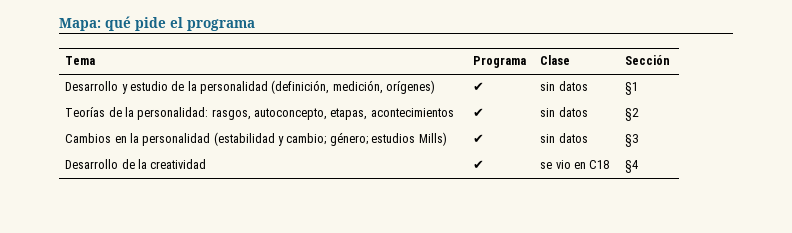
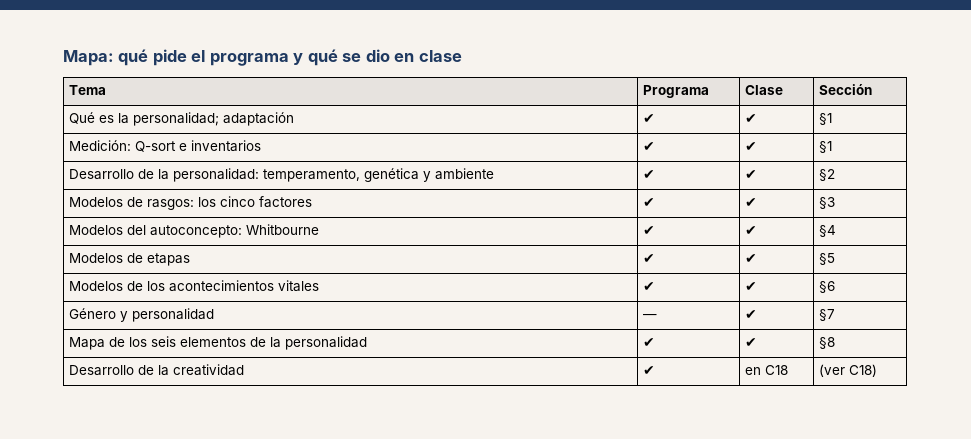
[65,56,96,65] [473,56,527,68] [540,55,571,65] [625,55,671,65] [65,80,436,94] [473,82,485,91] [540,81,588,91] [625,82,639,95] [65,107,454,120] [473,108,485,117] [540,107,588,117] [625,108,640,121] [65,132,447,146] [473,134,485,143] [540,133,588,143] [625,134,639,147] // Tema | Programa | Clase | Sección // Desarrollo y estudio de la personalidad (definición, medición, orígenes) | ✔ | sin datos | §1 // Teorías de la personalidad: rasgos, autoconcepto, etapas, acontecimientos | ✔ | sin datos | §2 // Cambios en la personalidad (estabilidad y cambio; género; estudios Mills) | ✔ | sin datos | §3 -> [293,49,462,66] [69,85,107,95] [643,85,710,98] [745,85,784,95] [819,84,873,95] [69,112,295,126] [643,114,656,123] [745,114,758,123] [819,113,833,125] [69,140,262,152] [643,142,656,151] [745,142,758,151] [819,141,833,153] [69,168,495,182] [643,170,656,179] [745,170,758,179] [819,169,836,181] [69,196,313,210] [643,198,656,207] [745,198,758,207] [819,197,836,209] [69,224,320,238] [643,226,656,235] [745,226,758,235] [819,225,837,237] [69,253,191,266] [643,254,656,263] [745,254,758,263] [819,253,836,265] [69,280,320,292] [643,282,656,291] [745,282,758,291] [819,281,836,293] [69,308,215,322] [643,314,658,319] [745,310,758,319] [819,309,836,321] [69,336,368,350] [643,338,656,347] [745,338,758,347] [819,337,836,349] y qué se dio en clase // Tema | Programa | Clase | Sección // Qué es la personalidad; adaptación | ✔ | ✔ | §1 // Medición: Q-sort e inventarios | ✔ | ✔ | §1 // Desarrollo de la personalidad: temperamento, genética y ambiente | ✔ | ✔ | §2 // Modelos de rasgos: los cinco factores | ✔ | ✔ | §3 // Modelos del autoconcepto: Whitbourne | ✔ | ✔ | §4 // Modelos de etapas | ✔ | ✔ | §5 // Modelos de los acontecimientos vitales | ✔ | ✔ | §6 // Género y personalidad | — | ✔ | §7 // Mapa de los seis elementos de la personalidad | ✔ | ✔ | §8
[540,160,571,169] se vio -> (656, 370) none
[625,160,639,173] §4 -> [819,364,878,377] (ver C18)

